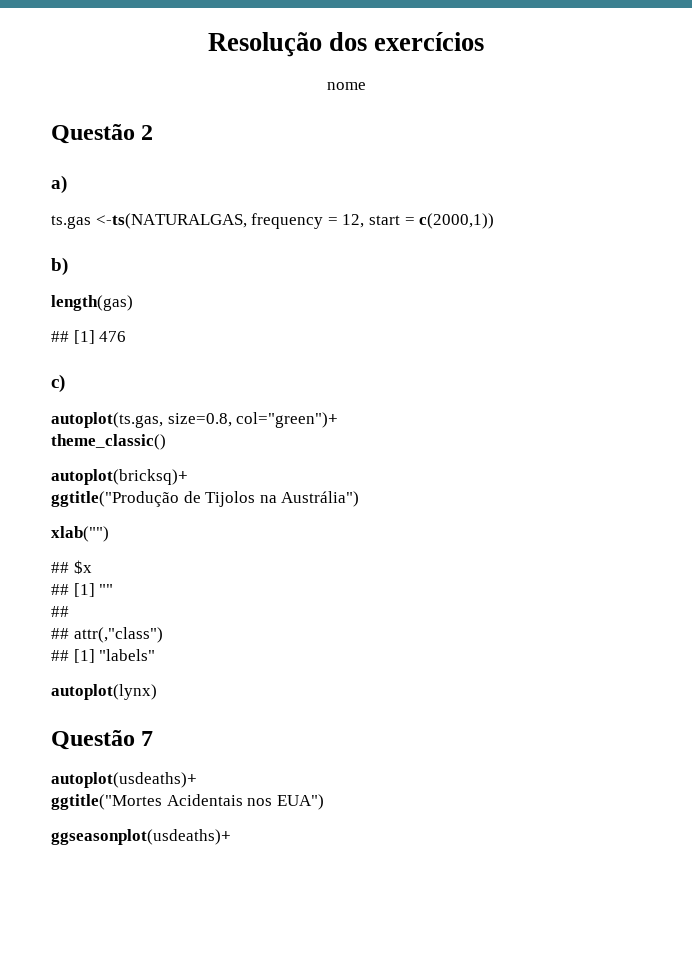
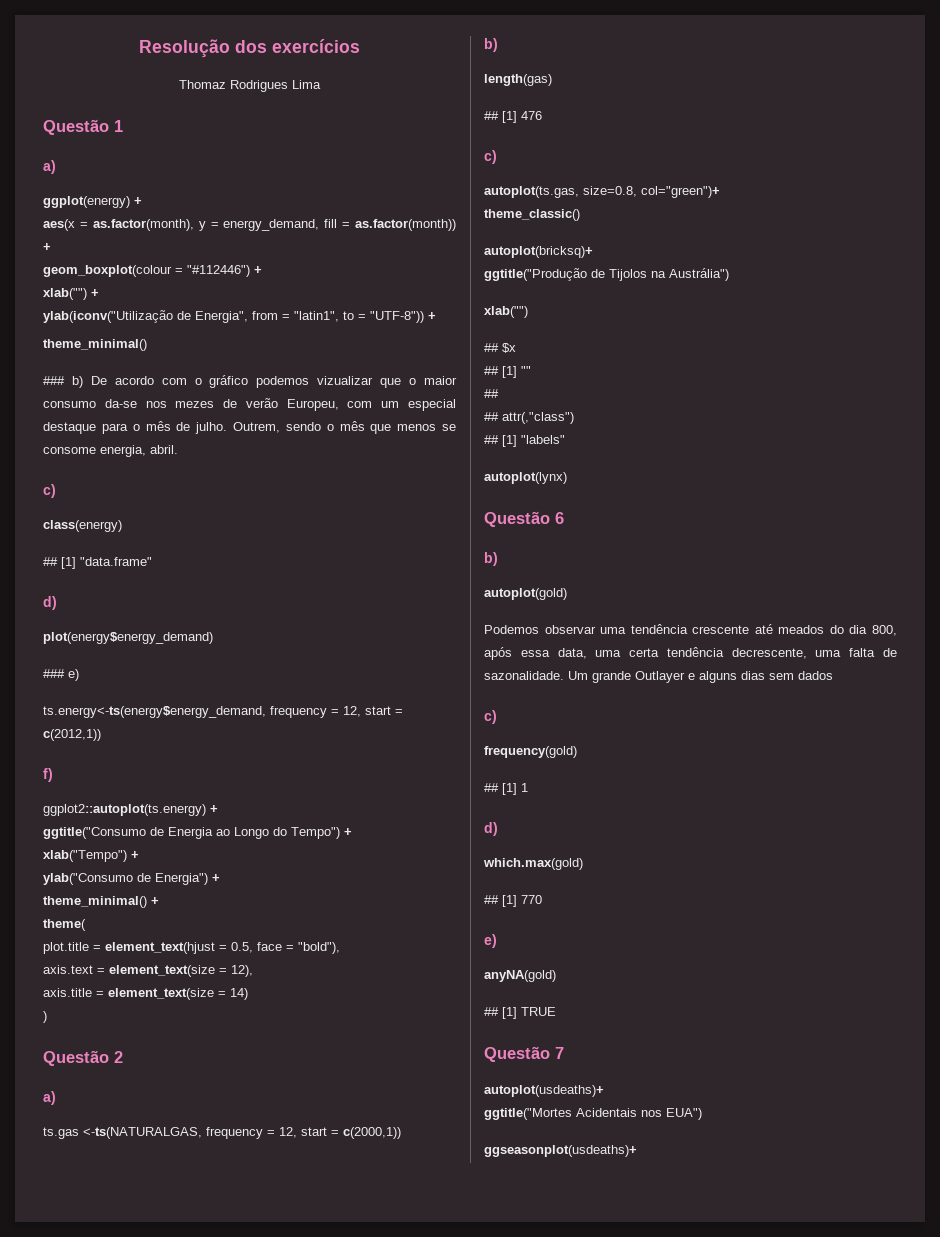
[326,82,366,90] nome -> [179,80,321,92] [43,119,123,135] [43,160,56,174] [43,196,142,208] [43,219,456,231] [43,243,51,251] [43,265,262,277] [43,288,99,300] [43,310,436,323] [43,339,147,351] [43,375,458,388] [43,398,456,411] [43,421,456,434] [43,445,178,457] [43,484,56,498] [43,520,122,532] [43,557,152,569] [43,596,57,610] [43,632,213,644] [43,669,79,681] [43,706,403,718] [43,729,101,741] [43,768,53,782] [43,804,218,816] [43,827,352,839] [43,850,139,862] [43,873,220,885] [43,896,159,908] [43,919,86,931] [43,942,340,954] [43,965,253,977] [43,988,248,1000] [43,1011,47,1023] Thomaz Rodrigues Lima // Questão 1 // a) // ggplot(energy) + // aes(x = as.factor(month), y = energy_demand, fill = as.factor(month)) + // geom_boxplot(colour = "#112446") + // xlab("") + // ylab(iconv("Utilização de Energia", from = "latin1", to = "UTF-8")) + // theme_minimal() // ### b) De acordo com o gráfico podemos vizualizar que o maior consumo da-se nos mezes de verão Europeu, com um especial destaque para o mês de julho. Outrem, sendo o mês que menos se consome energia, abril. // c) // class(energy) // ## [1] "data.frame" // d) // plot(energy$energy_demand) // ### e) // ts.energy<-ts(energy$energy_demand, frequency = 12, start = c(2012,1)) // f) // ggplot2::autoplot(ts.energy) + // ggtitle("Consumo de Energia ao Longo do Tempo") + // xlab("Tempo") + // ylab("Consumo de Energia") + // theme_minimal() + // theme( // plot.title = element_text(hjust = 0.5, face = "bold"), // axis.text = element_text(size = 12), // axis.title = element_text(size = 14) // )
(157, 692) none -> [484,511,564,527] [484,552,498,566] [484,588,567,600] [484,624,897,636] [484,647,897,660] [484,671,833,683] [484,710,497,724] [484,746,577,758] [484,783,528,795] [484,822,498,836] [483,858,583,870] [484,895,542,907] [484,934,497,948] [484,970,556,982] [484,1007,556,1019] // Questão 6 // b) // autoplot(gold) // Podemos observar uma tendência crescente até meados do dia 800, após essa data, uma certa tendência decrescente, uma falta de sazonalidade. Um grande Outlayer e alguns dias sem dados // c) // frequency(gold) // ## [1] 1 // d) // which.max(gold) // ## [1] 770 // e) // anyNA(gold) // ## [1] TRUE

